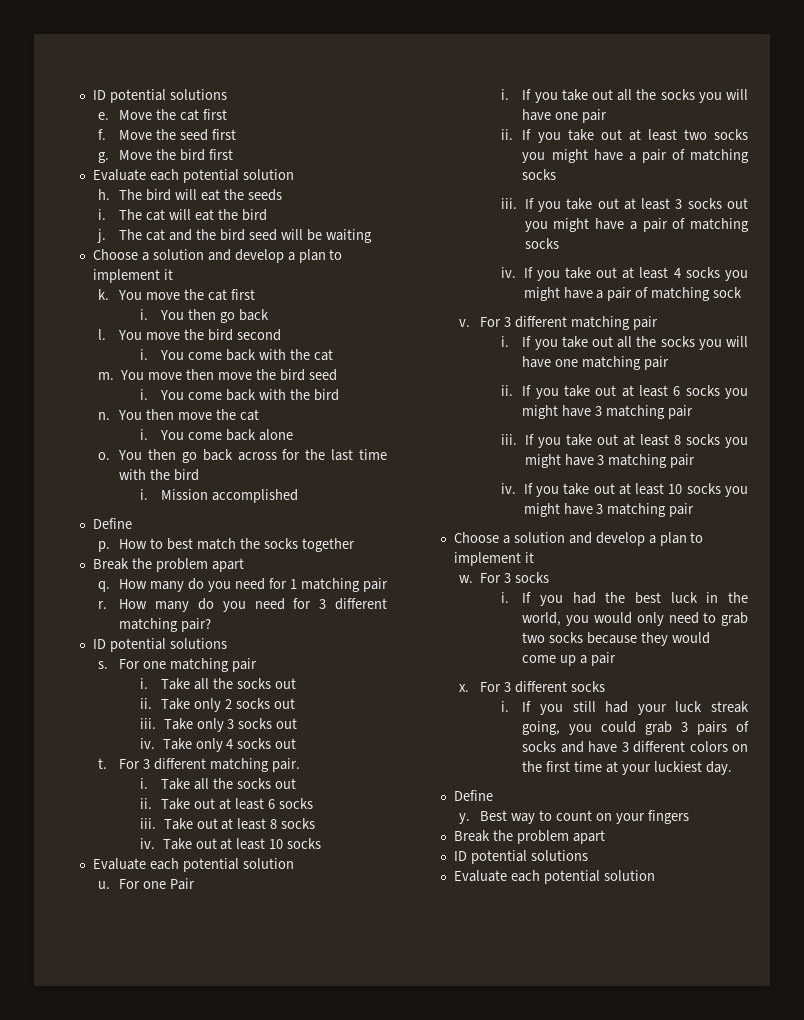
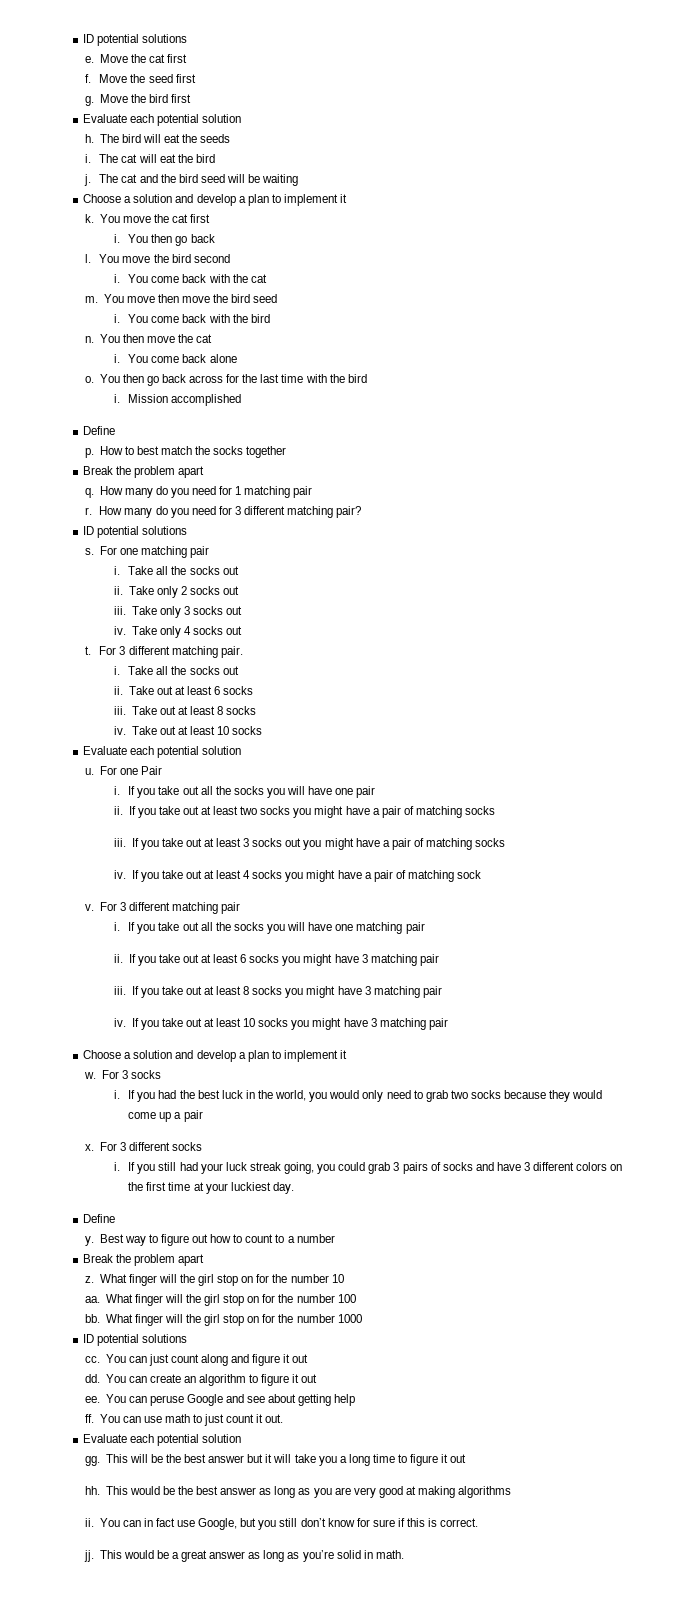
[556,810,689,824] [454,830,605,844] [454,850,588,864] [454,870,655,884] count on your fingers // Break the problem apart // ID potential solutions // Evaluate each potential solution -> [160,1234,335,1246] [83,1254,205,1266] [84,1274,344,1286] [84,1294,356,1306] [84,1314,362,1326] [83,1334,188,1346] [84,1354,309,1366] [84,1374,318,1386] [84,1394,356,1406] [84,1414,284,1426] [83,1434,242,1446] [84,1454,467,1466] [84,1486,512,1498] [84,1518,479,1530] [83,1550,404,1562] figure out how to count to a number // Break the problem apart // z. What finger will the girl stop on for the number 10 // aa. What finger will the girl stop on for the number 100 // bb. What finger will the girl stop on for the number 1000 // ID potential solutions // cc. You can just count along and figure it out // dd. You can create an algorithm to figure it out // ee. You can peruse Google and see about getting help // ff. You can use math to just count it out. // Evaluate each potential solution // gg. This will be the best answer but it will take you a long time to figure it out // hh. This would be the best answer as long as you are very good at making algorithms // ii. You can in fact use Google, but you still don’t know for sure if this is correct. // jj. This would be a great answer as long as you’re solid in math.

